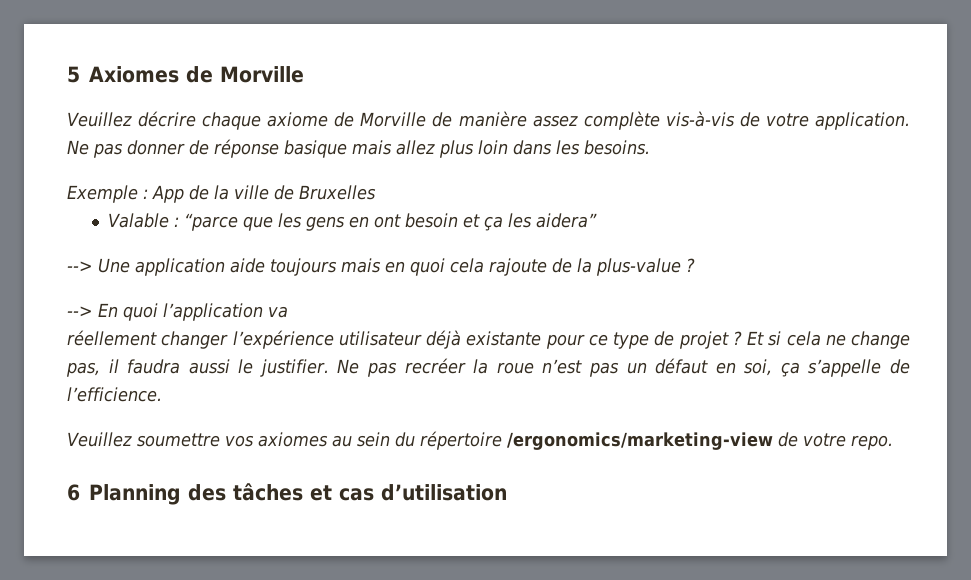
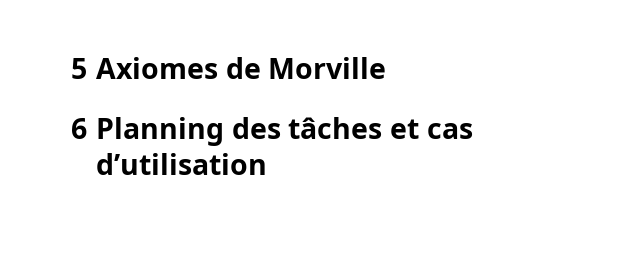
[67,111,910,130] [67,139,650,158] [67,185,376,203] [107,213,597,231] [67,258,695,276] [67,303,288,321] [67,330,910,349] [66,358,910,377] [67,387,162,402] [67,431,893,450] // Veuillez décrire chaque axiome de Morville de manière assez complète vis-à-vis de votre application. Ne pas donner de réponse basique mais allez plus loin dans les besoins. // Exemple : App de la ville de Bruxelles // Valable : “parce que les gens en ont besoin et ça les aidera” // --> Une application aide toujours mais en quoi cela rajoute de la plus-value ? // --> En quoi l’application va // réellement changer l’expérience utilisateur déjà existante pour ce type de projet ? Et si cela ne change pas, il faudra aussi le justifier. Ne pas recréer la roue n’est pas un défaut en soi, ça s’appelle de l’efficience. // Veuillez soumettre vos axiomes au sein du répertoire /ergonomics/marketing-view de votre repo. -> (387, 68) none

